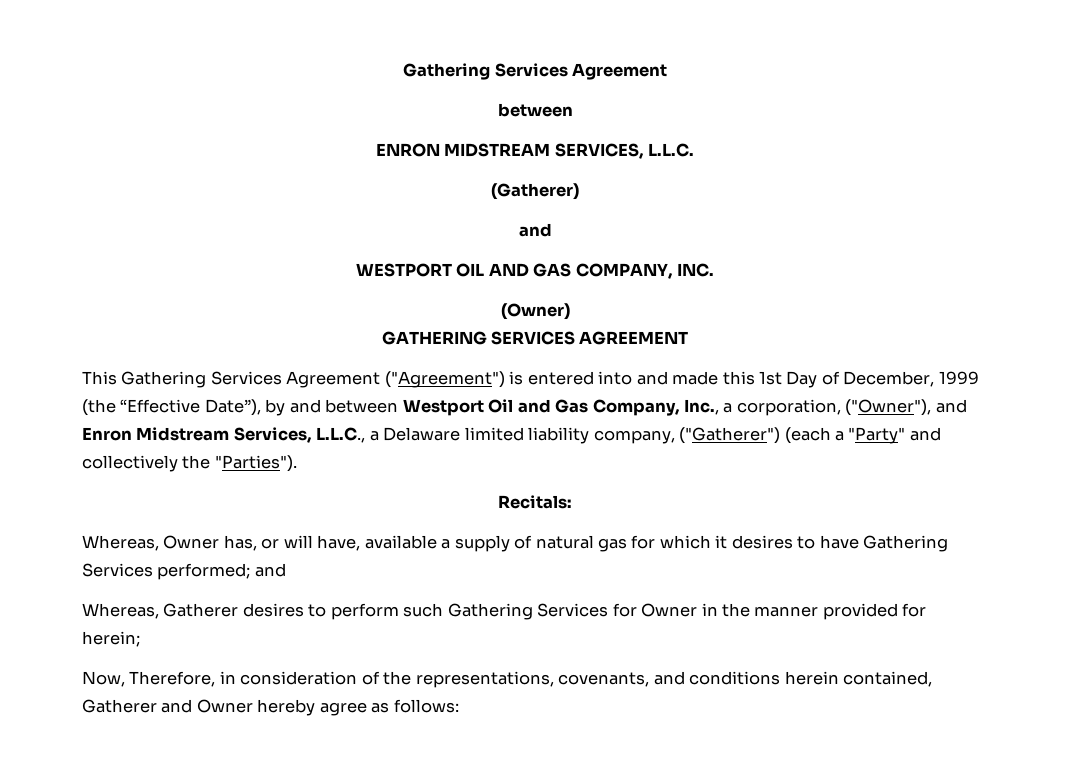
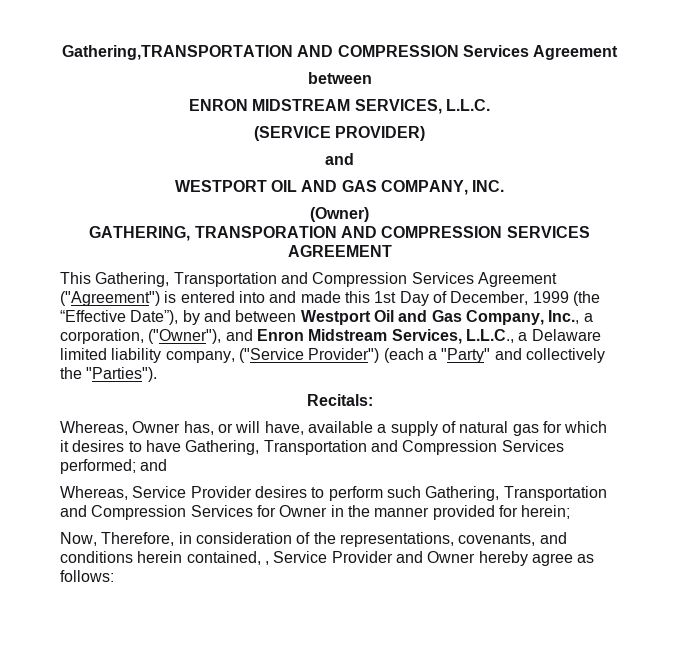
[403,63,491,80] Gathering -> [61,45,459,60] Gathering,TRANSPORTATION AND COMPRESSION
[491,183,579,200] (Gatherer) -> [253,126,426,141] (SERVICE PROVIDER)
[381,331,487,345] GATHERING -> [89,226,503,241] GATHERING, TRANSPORATION AND COMPRESSION
[121,371,207,388] Gathering -> [95,272,408,287] Gathering, Transportation and Compression
[679,427,781,444] ("Gatherer") -> [238,348,380,363] ("Service Provider")
[863,535,949,552] Gathering -> [185,440,498,455] Gathering, Transportation and Compression
[163,603,239,617] Gatherer -> [132,486,252,498] Service Provider
[447,603,533,620] Gathering -> [425,486,607,501] [60,505,187,520] Gathering, Transportation and Compression
[82,699,157,713] Gatherer -> [264,551,393,565] , Service Provider

